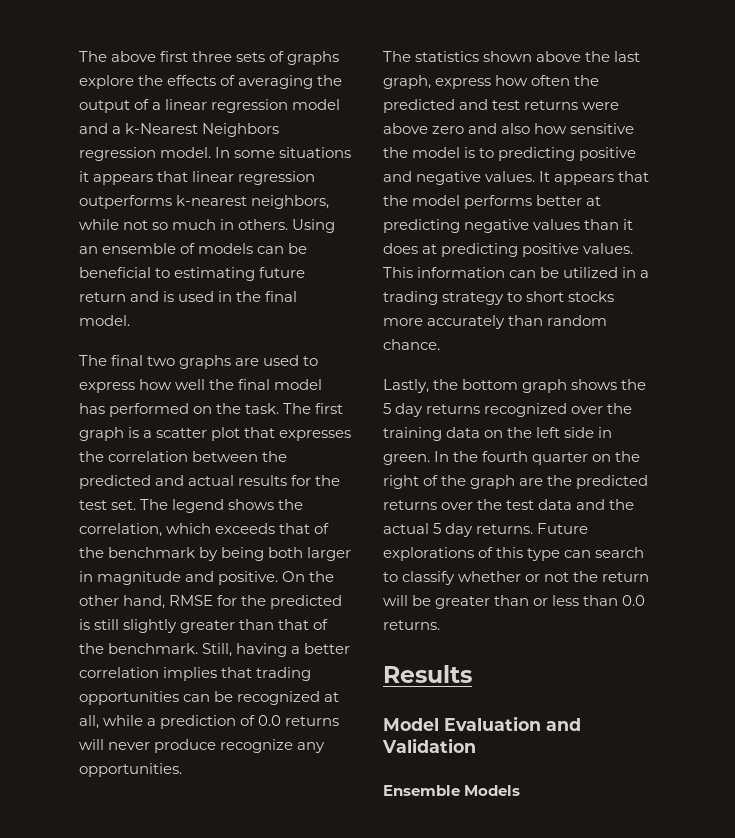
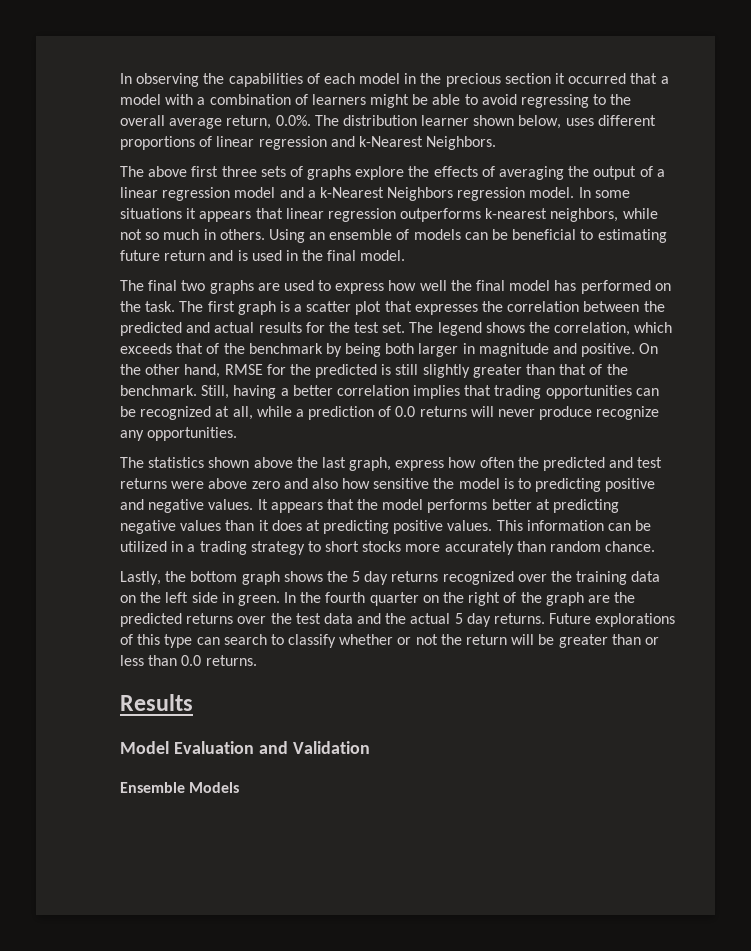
(79, 56) none -> [120,73,669,87] [120,94,632,108] [120,115,656,129] [120,136,497,150] In observing the capabilities of each model in the precious section it occurred that a model with a combination of learners might be able to avoid regressing to the overall average return, 0.0%. The distribution learner shown below, uses different proportions of linear regression and k-Nearest Neighbors. //

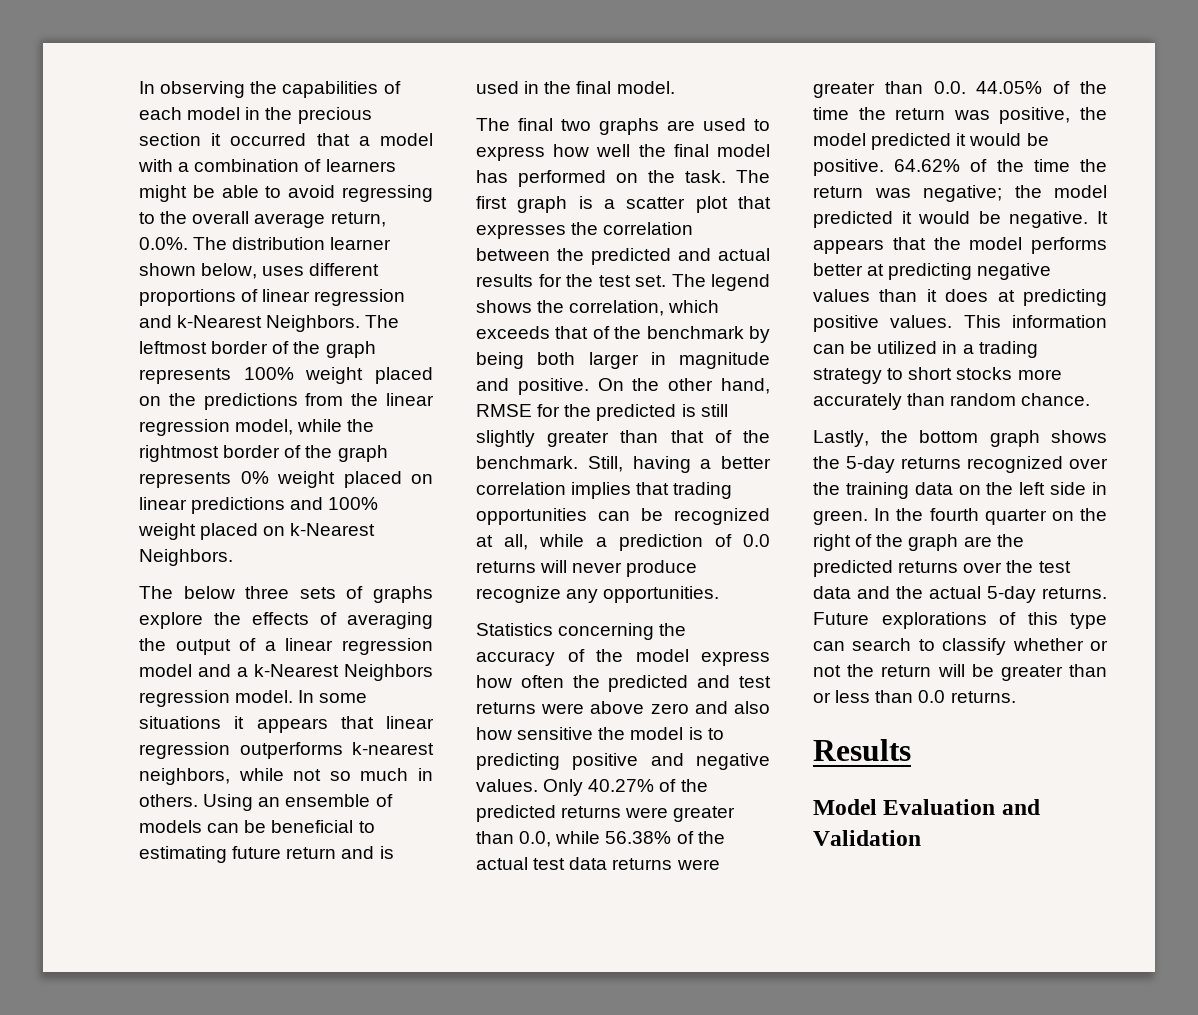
[120,166,219,177] // The above first -> [365,315,400,328] [139,341,376,358] [139,367,434,384] [139,393,435,410] [139,419,375,436] [139,445,388,462] [139,471,433,488] [139,497,379,514] [138,523,376,540] [139,549,233,566] [139,586,235,599] The leftmost border of the graph represents 100% weight placed on the predictions from the linear regression model, while the rightmost border of the graph represents 0% weight placed on linear predictions and 100% weight placed on k-Nearest Neighbors. // The below
[120,457,392,471] The statistics shown above the last graph, -> [476,623,687,640] [476,649,689,666] Statistics concerning the accuracy of the model
(254, 504) none -> [543,779,708,796] [476,805,736,822] [476,831,725,847] [476,857,720,870] [813,81,1107,98] [813,107,1107,124] [813,133,1049,150] [813,159,1107,176] [813,185,1107,202] [813,211,1089,228] Only 40.27% of the predicted returns were greater than 0.0, while 56.38% of the actual test data returns were greater than 0.0. 44.05% of the time the return was positive, the model predicted it would be positive. 64.62% of the time the return was negative; the model predicted it would be negative.
[352,571,389,585] 5 day -> [846,456,895,473] 5-day
[454,613,491,627] 5 day -> [987,586,1036,603] 5-day
[120,782,240,793] // Ensemble Models -> (921, 838) none

